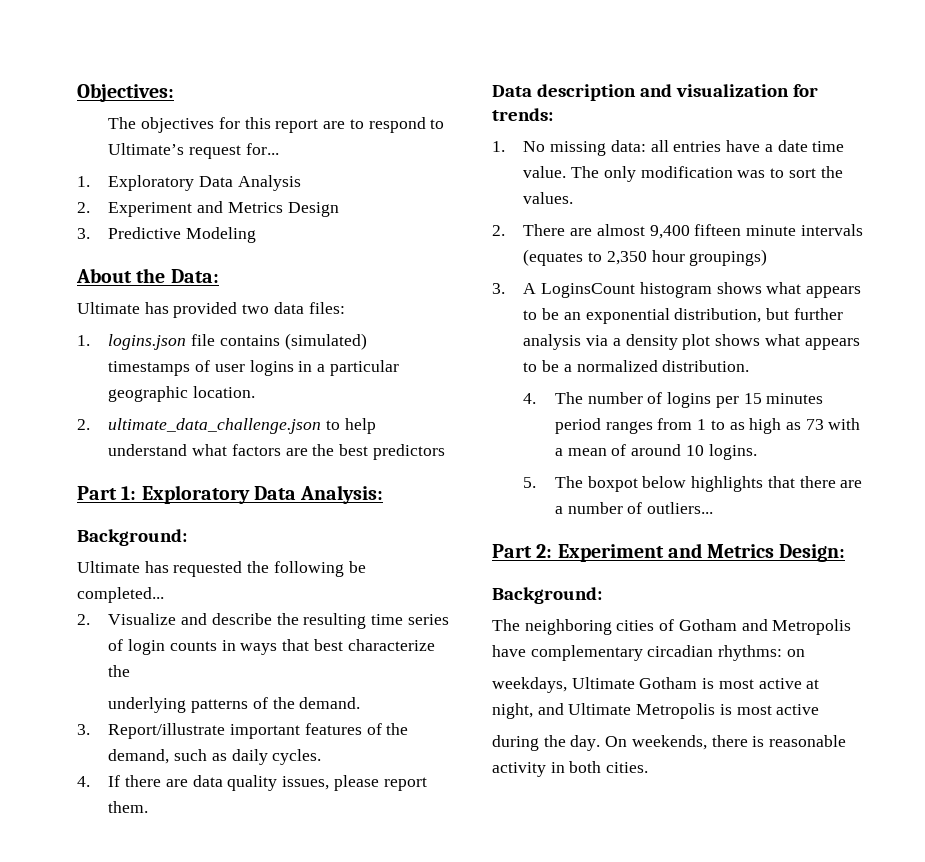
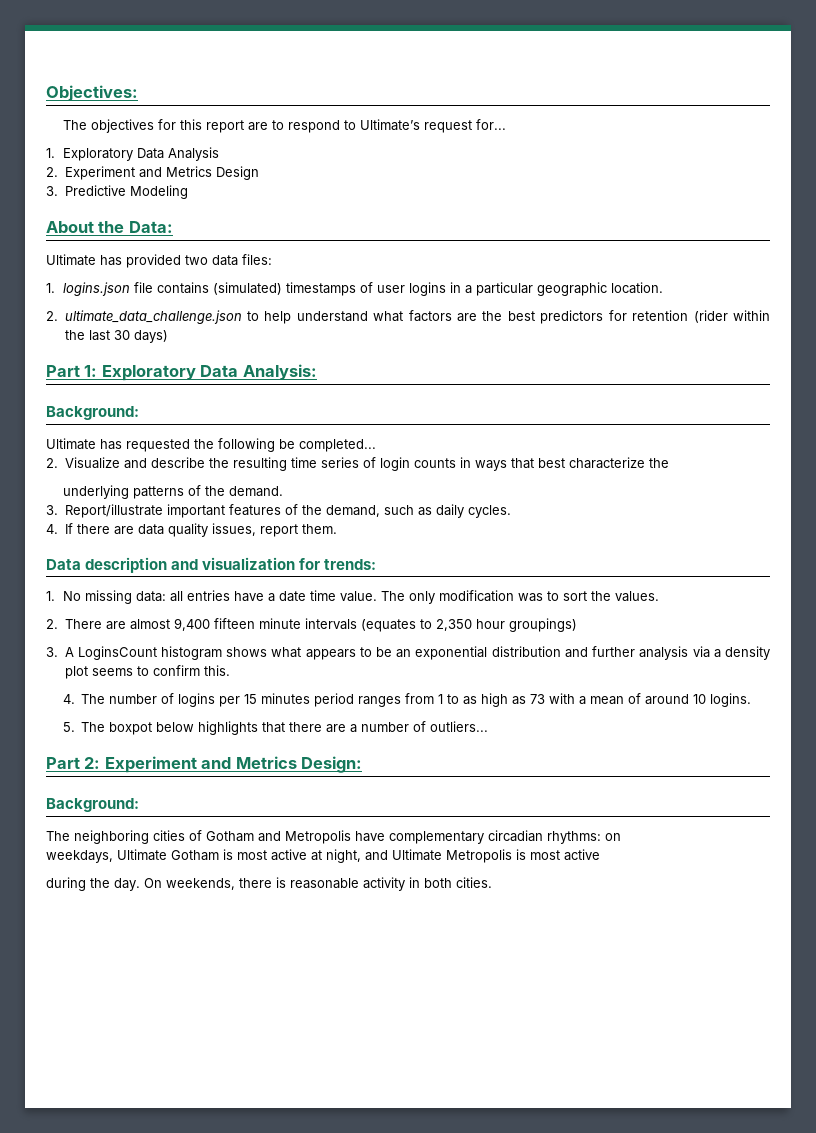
(445, 452) none -> [608,310,770,323] [64,330,168,343] for retention (rider within the last 30 days)
[333,775,379,791] please -> (256, 529) none
[674,308,790,323] distribution, but -> [491,646,588,658] distribution and
[715,334,860,350] [523,360,750,372] shows what appears to be a normalized distribution. -> [91,665,230,676] seems to confirm this.

